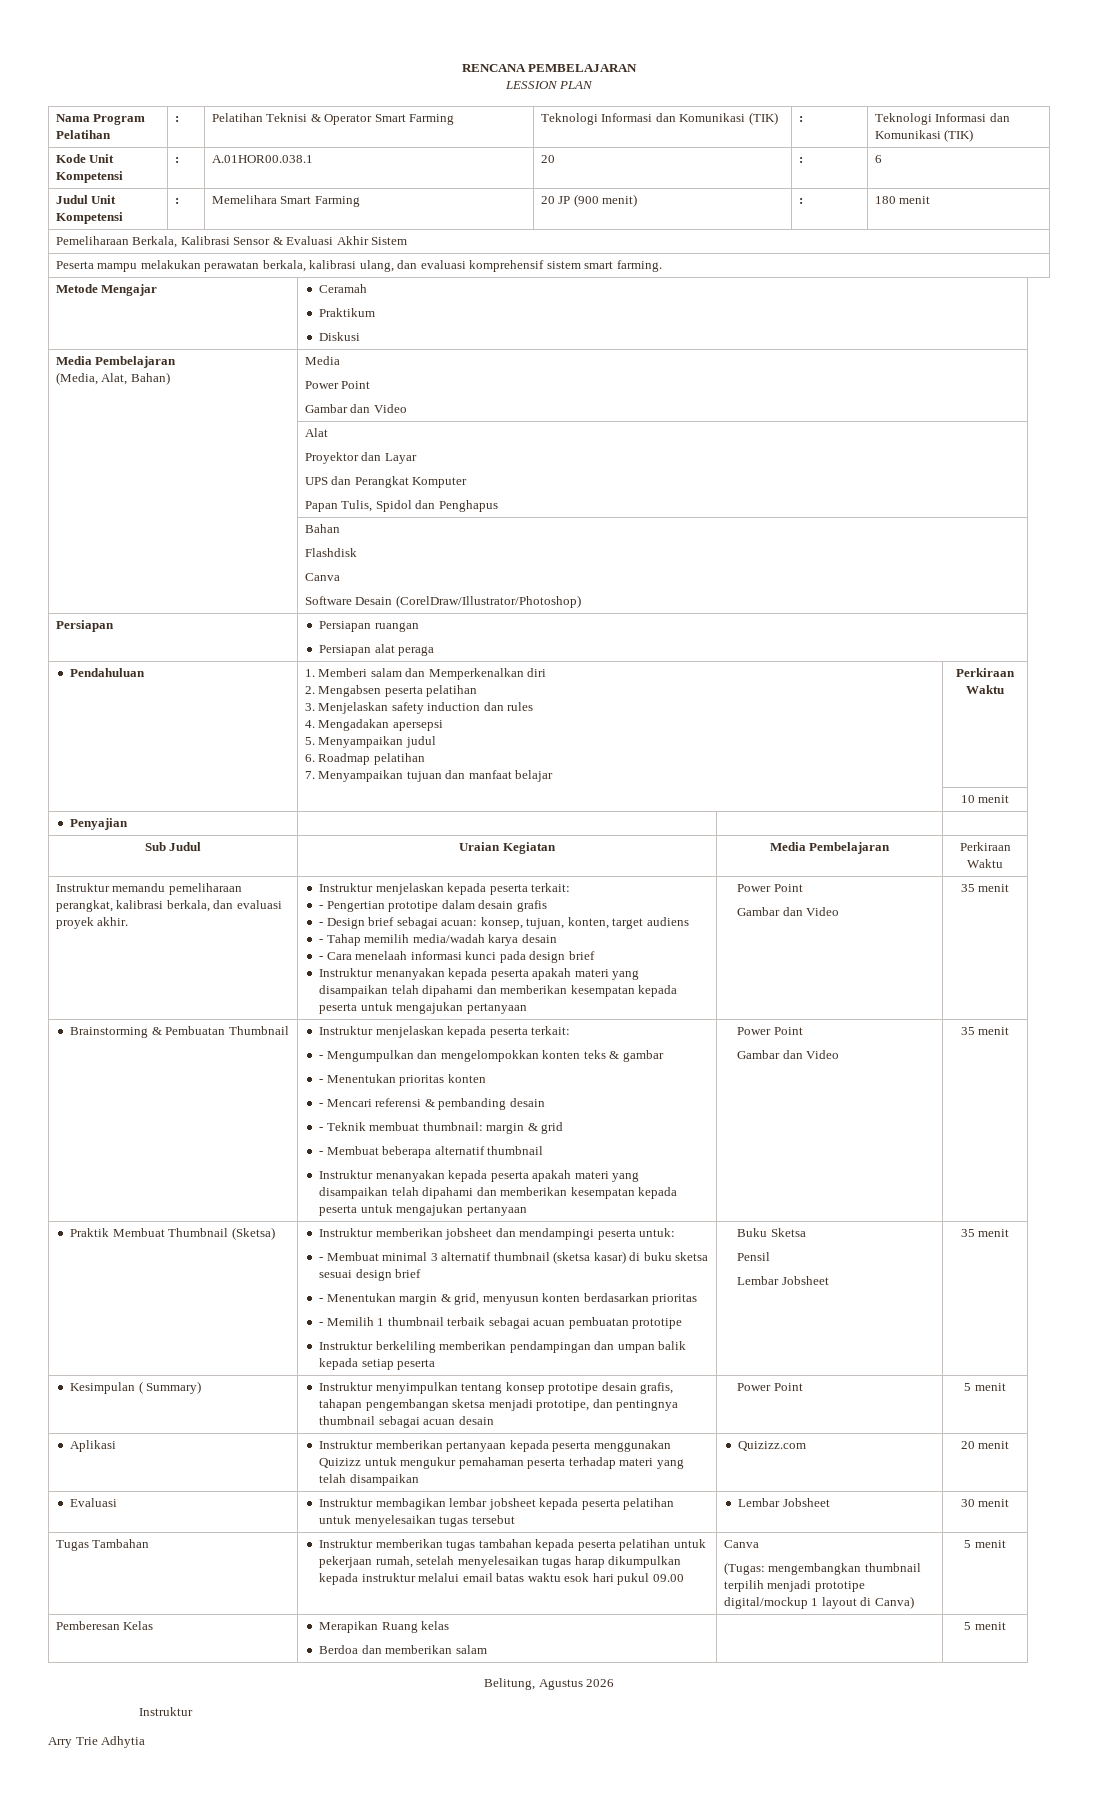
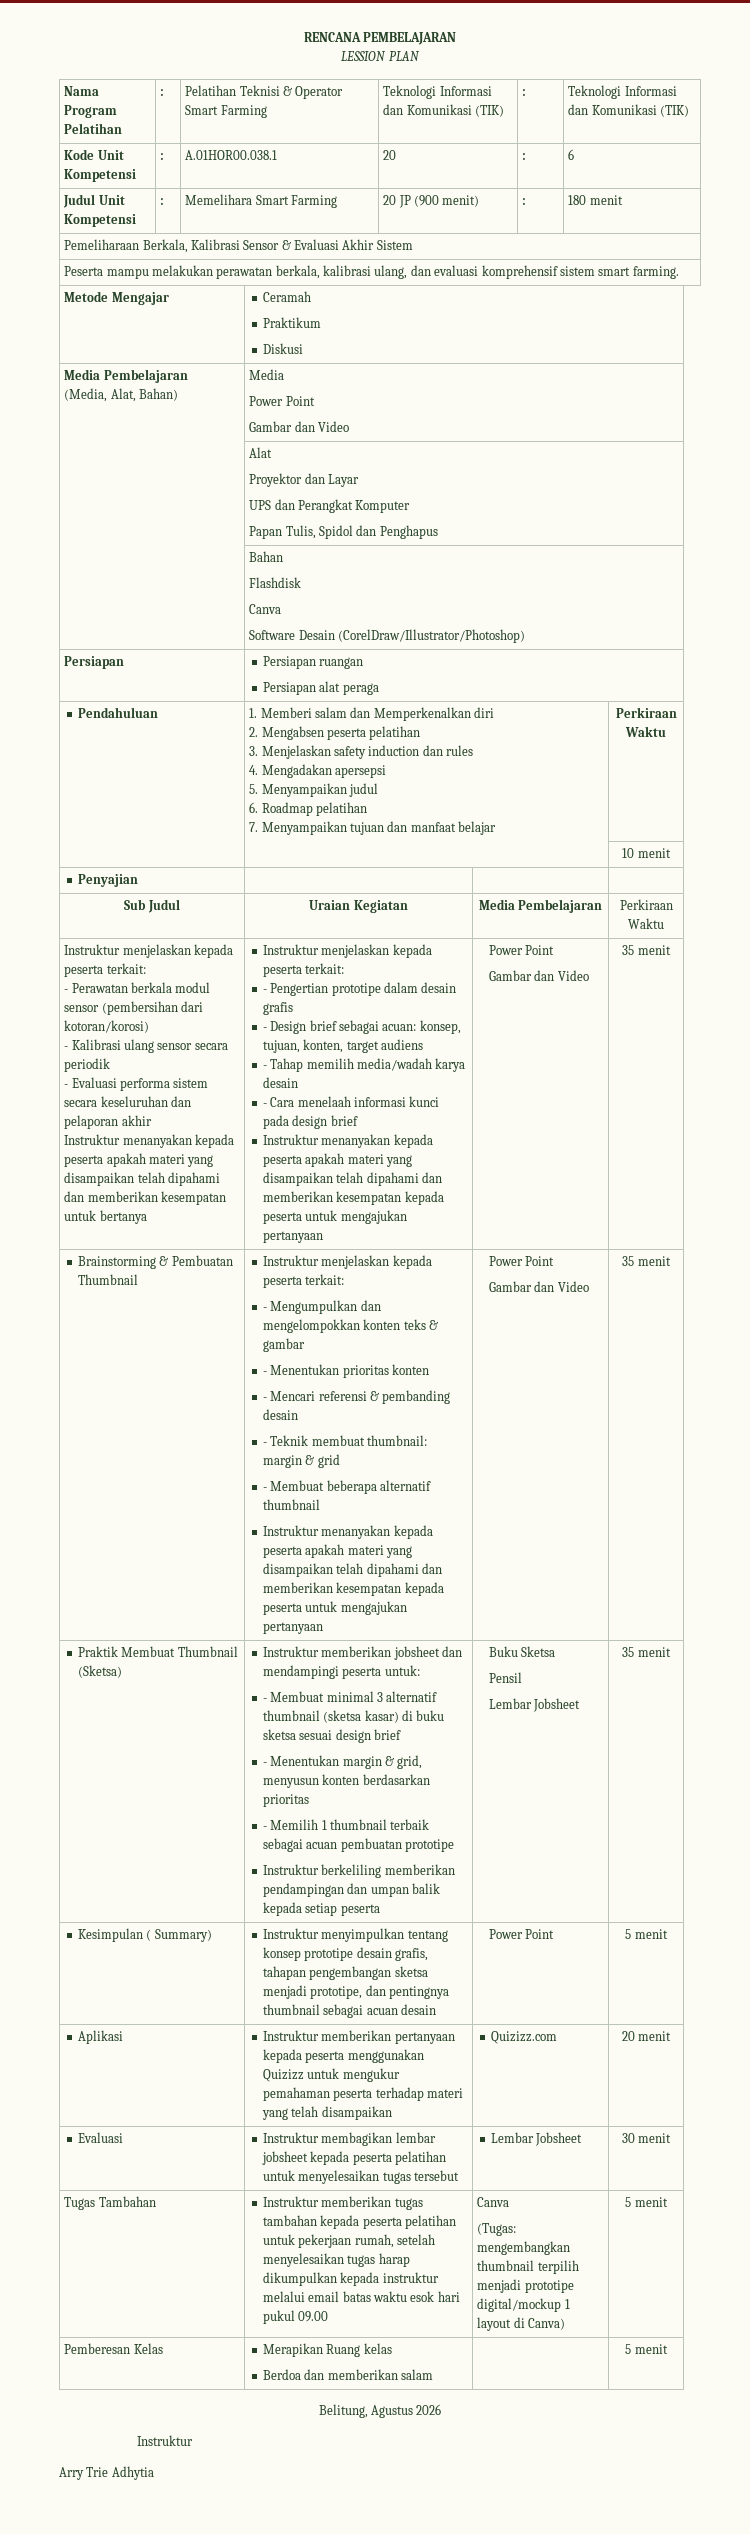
[112,883,242,895] [55,900,282,912] [55,917,129,929] memandu pemeliharaan perangkat, kalibrasi berkala, dan evaluasi proyek akhir. -> [122,944,233,958] [64,963,146,977] [64,982,211,993] [64,1001,203,1015] [64,1020,150,1033] [64,1039,228,1053] [64,1058,111,1072] [64,1077,209,1091] [64,1096,191,1107] [64,1115,152,1129] [64,1134,234,1148] [64,1153,214,1167] [64,1172,220,1186] [64,1191,226,1205] [64,1210,147,1224] menjelaskan kepada peserta terkait: // - Perawatan berkala modul sensor (pembersihan dari kotoran/korosi) // - Kalibrasi ulang sensor secara periodik // - Evaluasi performa sistem secara keseluruhan dan pelaporan akhir // Instruktur menanyakan kepada peserta apakah materi yang disampaikan telah dipahami dan memberikan kesempatan untuk bertanya

